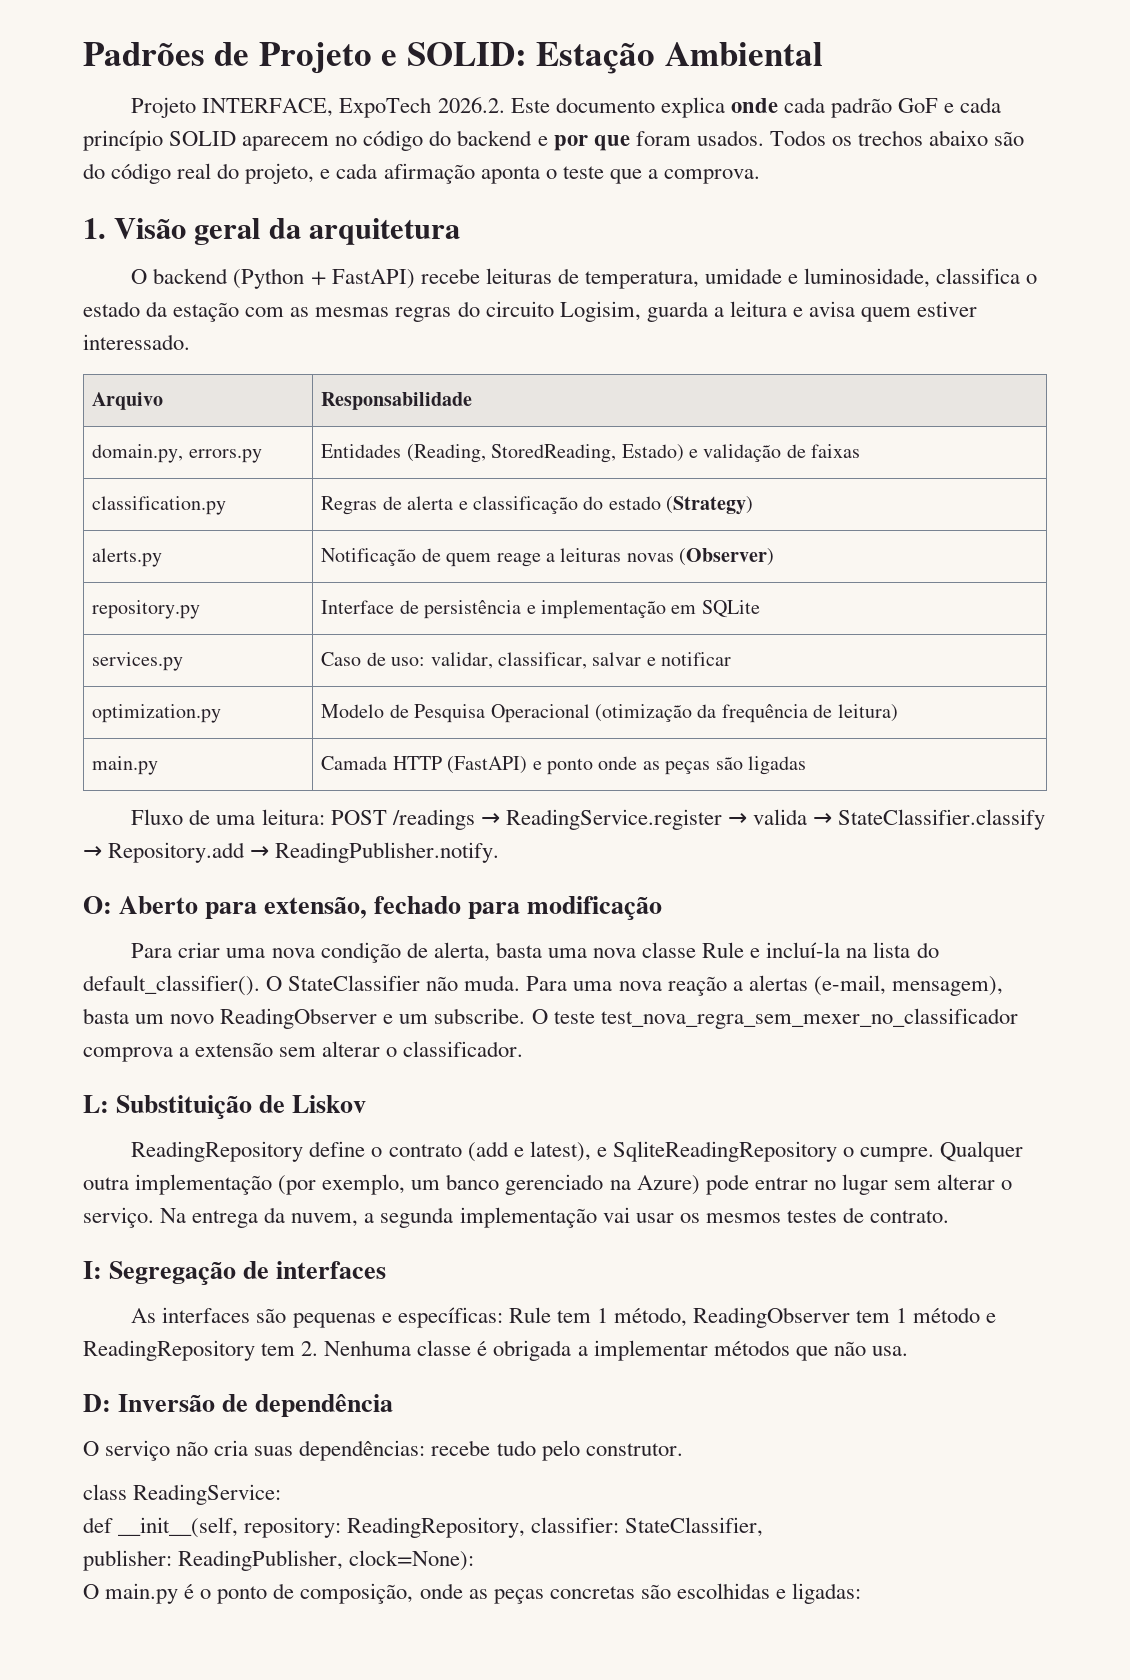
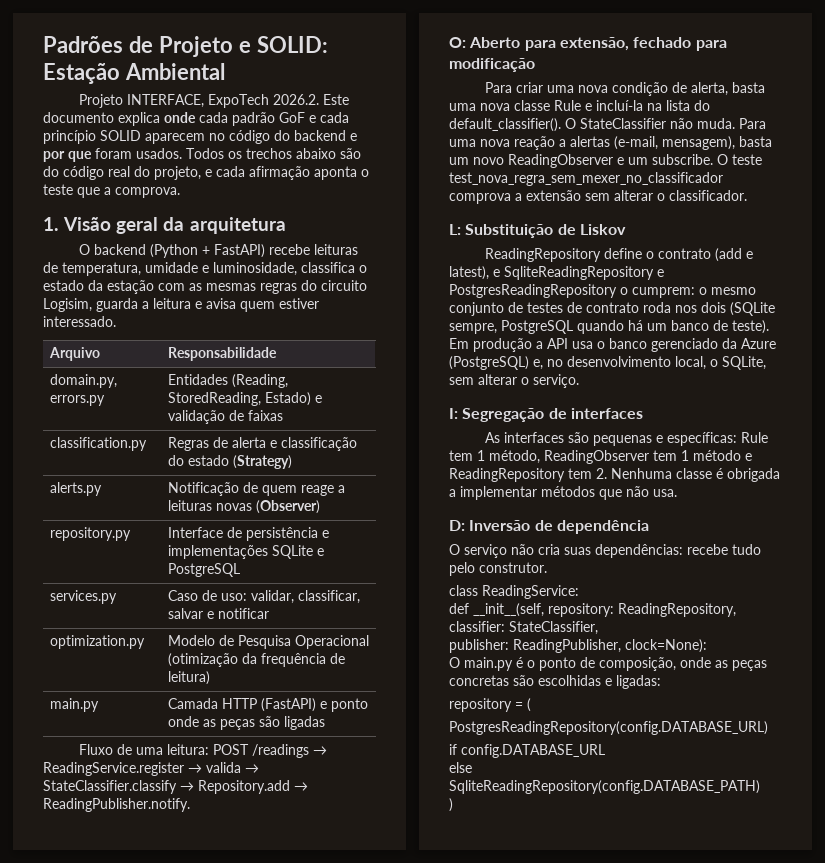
[540,600,697,619] implementação em -> [167,545,268,559] implementações
(760, 609) none -> [316,548,324,556] [167,563,240,577] e PostgreSQL
[842,1141,1024,1162] [83,1174,1013,1195] [83,1207,950,1228] o cumpre. Qualquer outra implementação (por exemplo, um banco gerenciado na Azure) pode entrar no lugar sem alterar o serviço. Na entrega da nuvem, a segunda implementação vai usar os mesmos testes de contrato. -> [657,269,664,277] [449,284,756,298] [449,302,775,316] [449,320,769,334] [449,338,776,352] [449,356,766,370] [449,374,579,388] e PostgresReadingRepository o cumprem: o mesmo conjunto de testes de contrato roda nos dois (SQLite sempre, PostgreSQL quando há um banco de teste). Em produção a API usa o banco gerenciado da Azure (PostgreSQL) e, no desenvolvimento local, o SQLite, sem alterar o serviço.
(862, 1593) none -> [449,698,531,712] [449,721,768,735] [449,744,605,758] [449,762,472,773] [449,780,760,794] [449,798,453,812] // repository = ( // PostgresReadingRepository(config.DATABASE_URL) // if config.DATABASE_URL // else SqliteReadingRepository(config.DATABASE_PATH) // )

